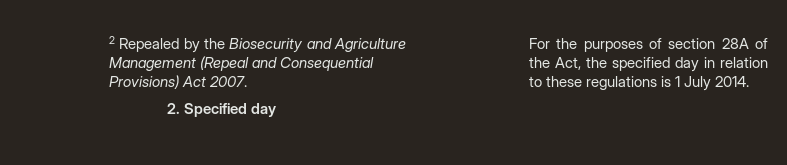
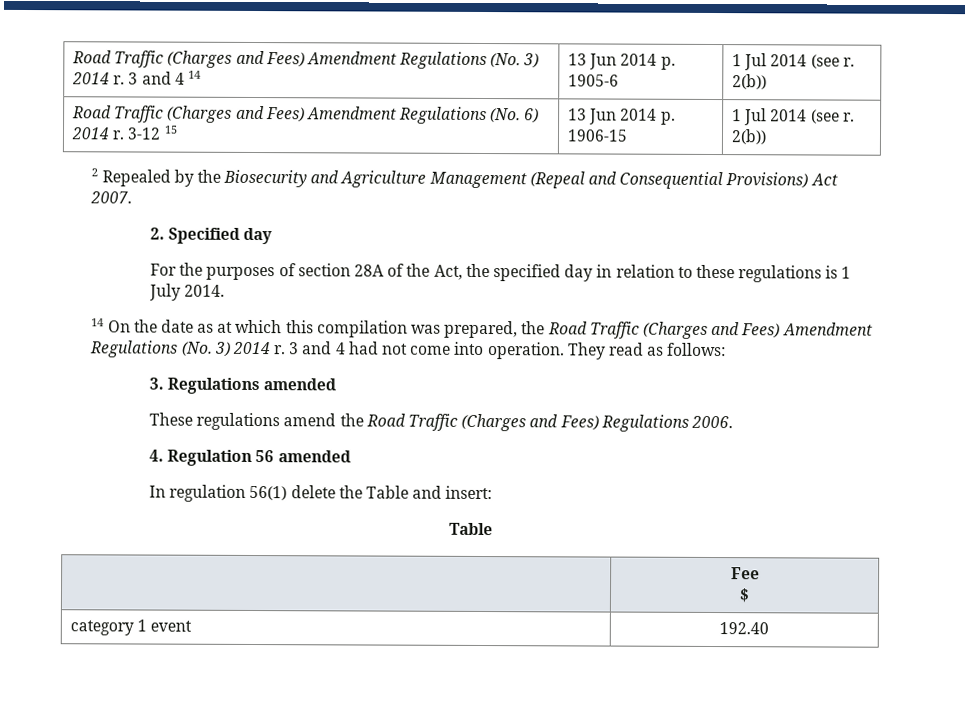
(108, 40) none -> [71,50,540,70] [71,70,201,85] [567,53,676,70] [567,74,619,87] [731,53,855,71] [731,74,767,90] [71,105,540,125] [70,125,178,140] [567,108,676,125] [566,129,628,142] [731,108,855,126] [730,129,767,145] Road Traffic (Charges and Fees) Amendment Regulations (No. 3) 2014 r. 3 and 4 14 | 13 Jun 2014 p. 1905-6 | 1 Jul 2014 (see r. 2(b)) // Road Traffic (Charges and Fees) Amendment Regulations (No. 6) 2014 r. 3-12 15 | 13 Jun 2014 p. 1906-15 | 1 Jul 2014 (see r. 2(b)) //
(750, 81) none -> [91,318,873,339] [90,340,727,360] [149,377,337,395] [149,412,733,432] [149,449,351,466] [149,484,493,502] [448,522,493,536] [730,567,760,580] [739,588,751,603] [69,619,193,636] [719,622,770,635] // 14 On the date as at which this compilation was prepared, the Road Traffic (Charges and Fees) Amendment Regulations (No. 3) 2014 r. 3 and 4 had not come into operation. They read as follows: // 3. Regulations amended // These regulations amend the Road Traffic (Charges and Fees) Regulations 2006. // 4. Regulation 56 amended // In regulation 56(1) delete the Table and insert: // Table // | Fee // $ // category 1 event | 192.40

